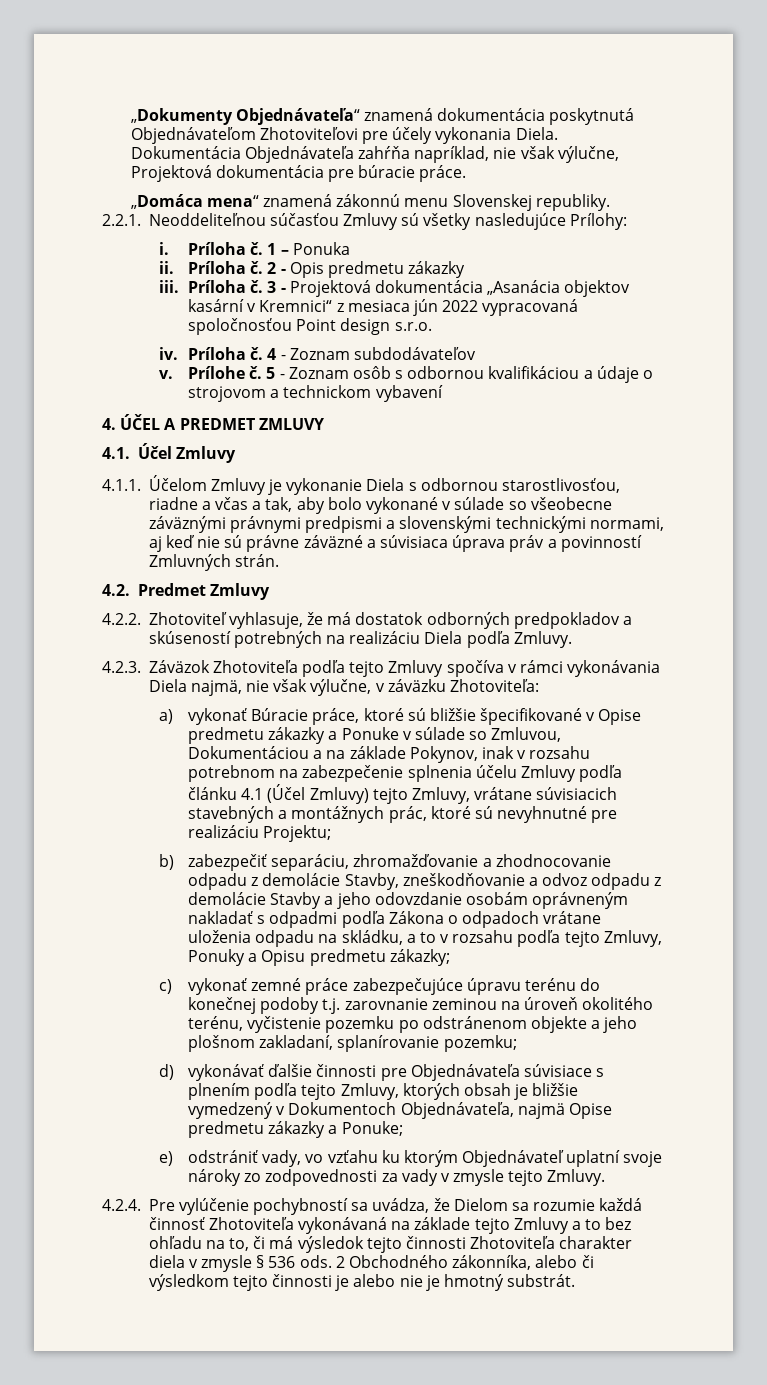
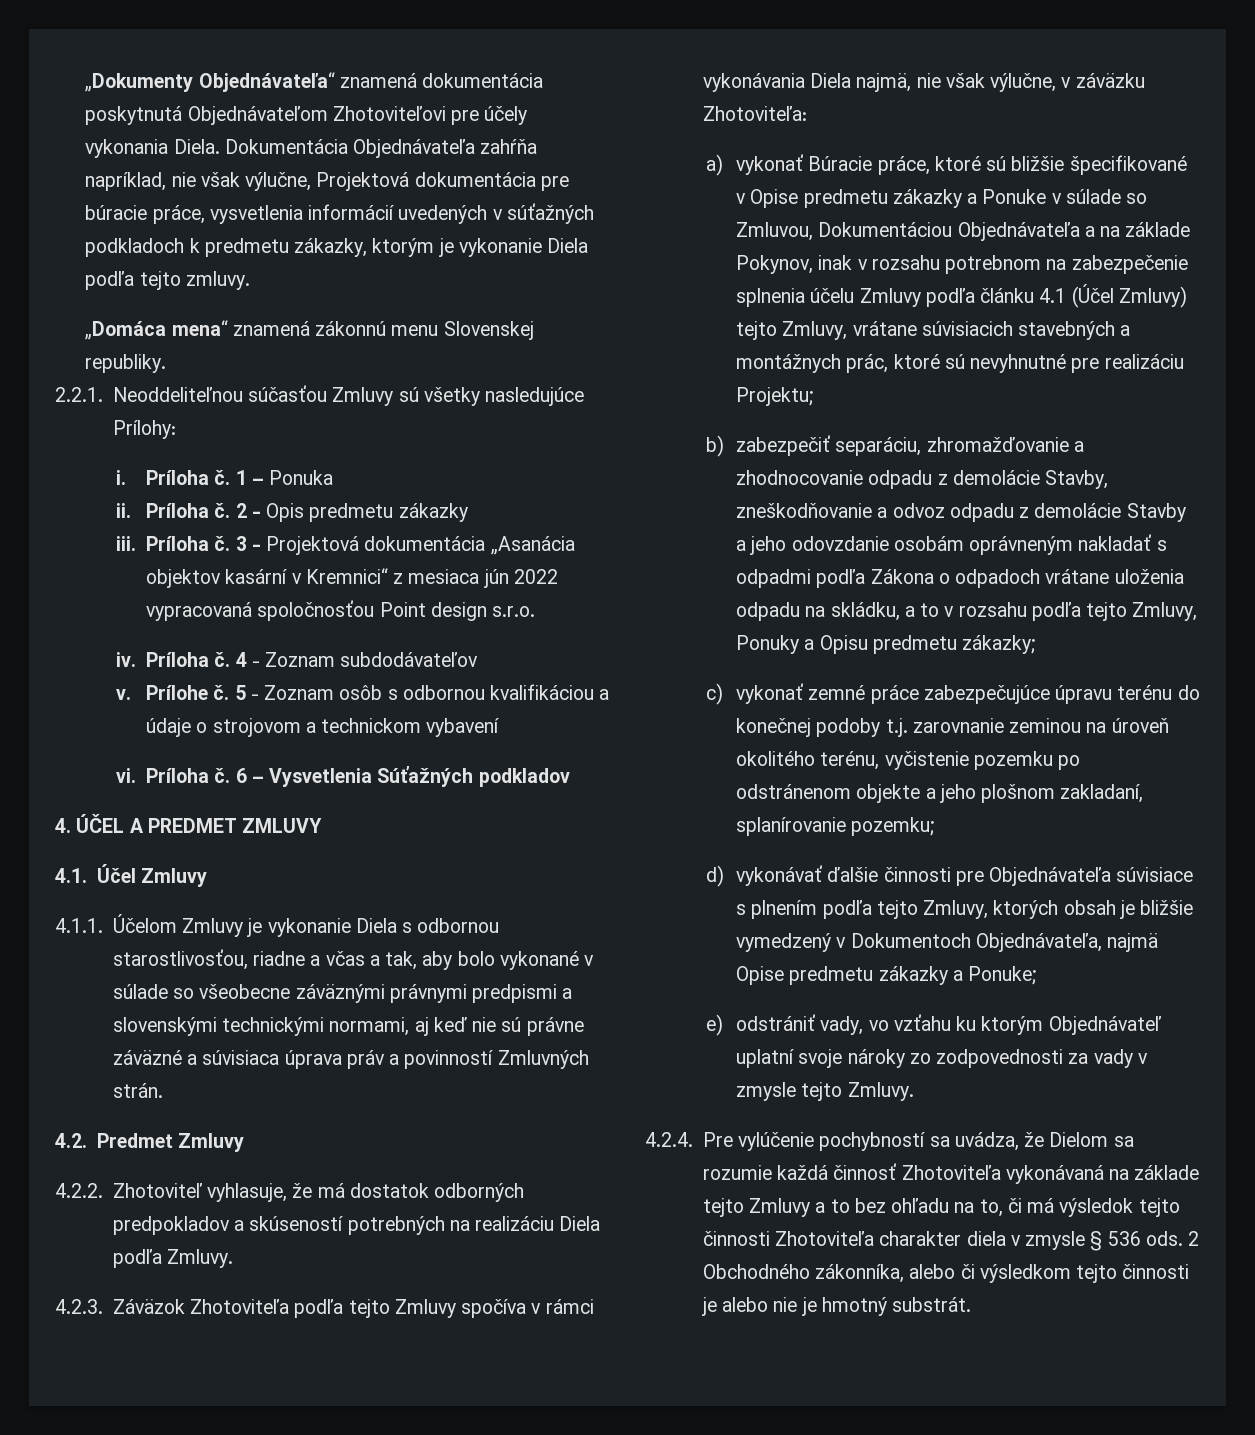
[419,165,467,182] práce. -> [152,203,594,224] [85,238,589,257] [85,271,250,290] práce, vysvetlenia informácií uvedených v súťažných podkladoch k predmetu zákazky, ktorým je vykonanie Diela podľa tejto zmluvy.
(443, 393) none -> [115,766,570,787] // vi. Príloha č. 6 – Vysvetlenia Súťažných podkladov
(309, 752) none -> [957,222,1080,241] Objednávateľa

